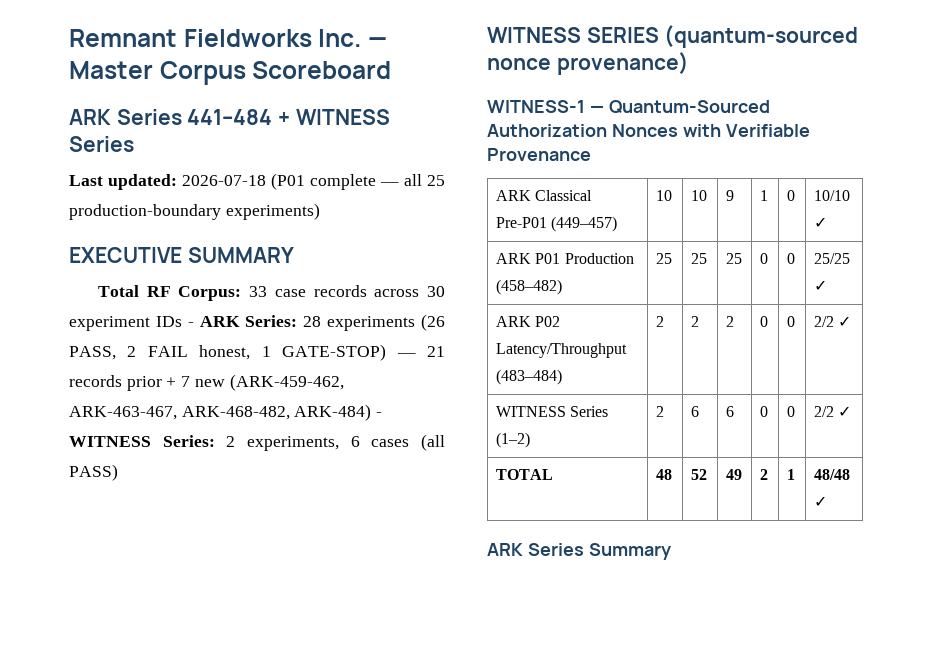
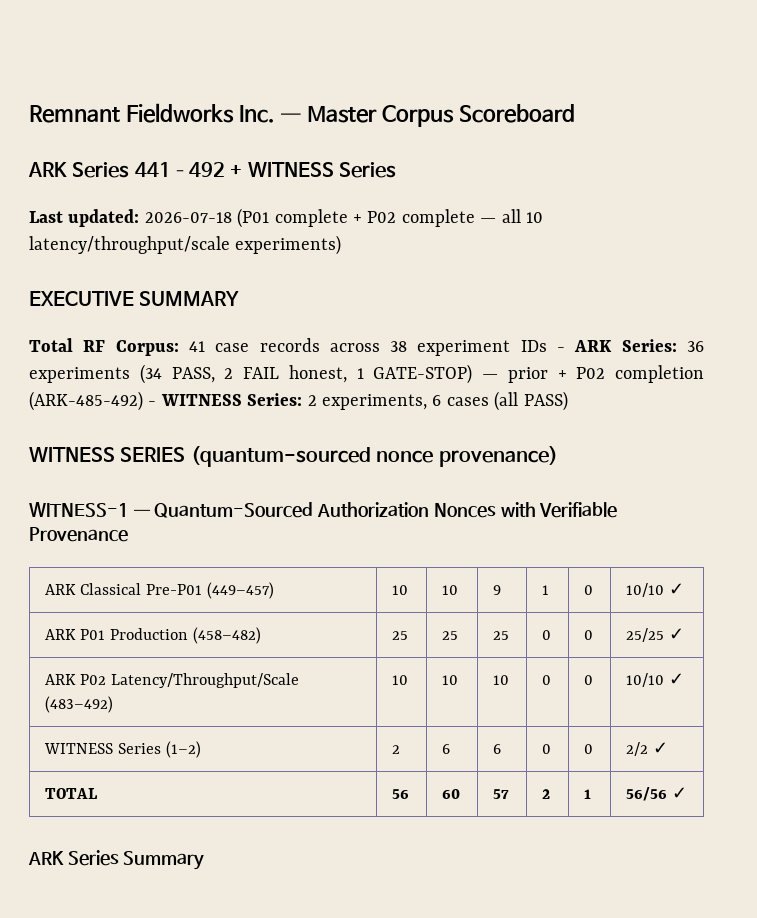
[187,109,273,125] 441–484 -> [134,162,225,177] 441–492
[380,174,445,186] [69,204,221,220] — all 25 production-boundary -> [353,209,543,227] [29,236,230,254] + P02 complete — all 10 latency/throughput/scale
[249,286,268,297] 33 -> [188,341,205,352] 41
[427,286,445,297] 30 -> [390,341,408,352] 38
[303,314,445,331] 28 experiments (26 -> [686,341,704,352] [29,364,162,384] 36 experiments (34
[427,346,446,357] [69,374,344,391] [69,404,372,421] 21 records prior + 7 new (ARK-459-462, ARK-463-467, ARK-468-482, ARK-484) -> [507,365,704,383] [29,391,143,411] prior + P02 completion (ARK-485-492)
[495,343,627,358] [495,369,562,385] [655,316,664,327] [690,316,699,327] [725,316,734,327] [759,316,768,327] [786,316,795,327] [813,316,834,327] Latency/Throughput (483–484) | 2 | 2 | 2 | 0 | 0 | 2/2 -> [110,673,299,688] [44,696,113,713] [391,675,408,685] [441,675,458,685] [492,675,509,685] [541,675,551,685] [583,675,593,685] [625,673,664,687] Latency/Throughput/Scale (483–492) | 10 | 10 | 10 | 0 | 0 | 10/10
[655,469,672,480] [690,469,707,480] [725,469,742,480] 48 | 52 | 49 -> [391,789,409,799] [441,789,460,799] [492,789,509,799] 56 | 60 | 57
[813,469,850,480] 48/48 -> [625,787,667,801] 56/56

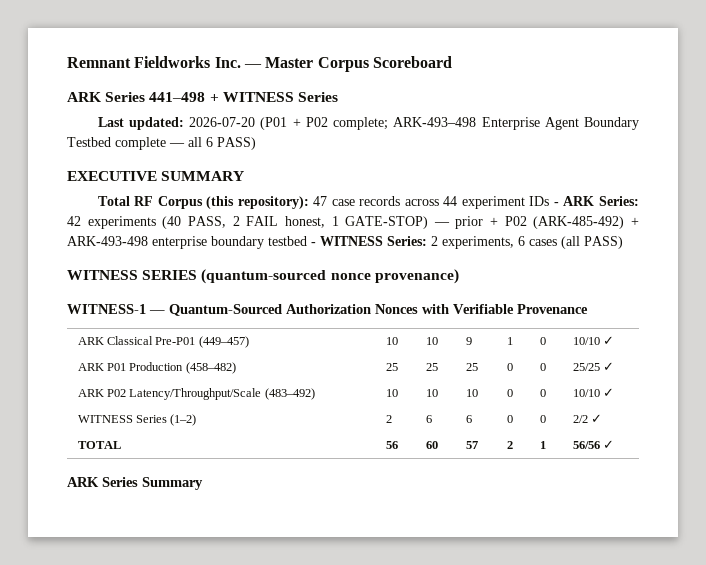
[134,162,225,177] 441–492 -> [149,92,206,102] 441–498
[144,208,543,228] [29,235,342,255] 2026-07-18 (P01 complete + P02 complete — all 10 latency/throughput/scale experiments) -> [189,117,639,130] [67,137,256,150] 2026-07-20 (P01 + P02 complete; ARK-493–498 Enterprise Agent Boundary Testbed complete — all 6 PASS)
[115,340,205,356] Corpus: 41 -> [157,196,328,209] Corpus (this repository): 47
[390,341,408,352] 38 -> [443,196,458,206] 44
[686,341,704,352] [29,364,162,384] 36 experiments (34 -> [67,216,182,229] 42 experiments (40
[615,365,704,383] [29,391,143,411] completion (ARK-485-492) -> [533,216,640,229] [67,236,307,249] (ARK-485-492) + ARK-493-498 enterprise boundary testbed

